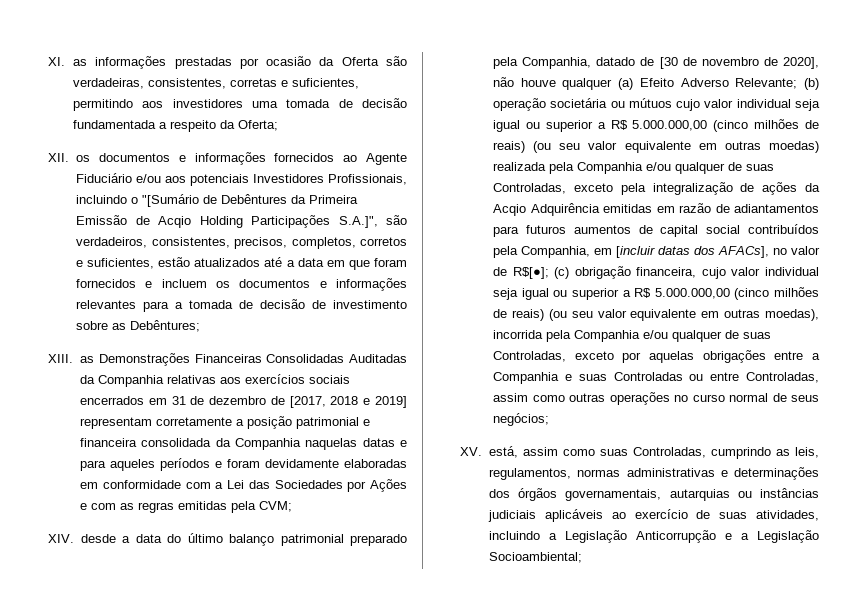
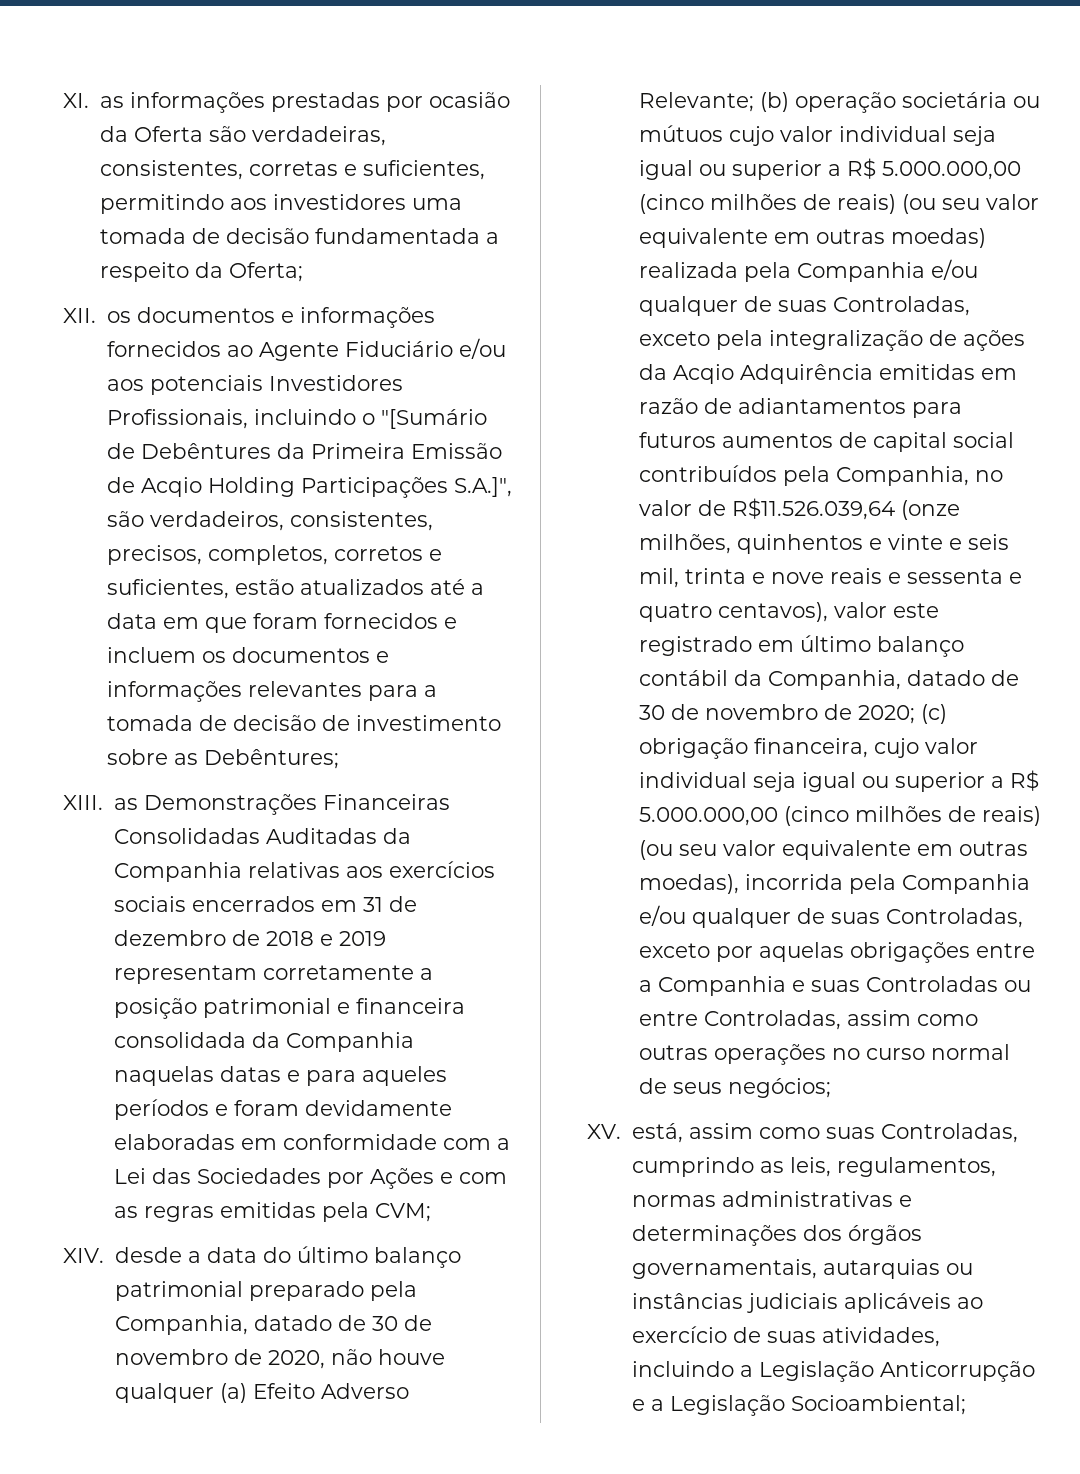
[289,396,326,408] [2017, -> (260, 938) none
[374,396,407,408] 2019] -> [338,931,386,946] 2019
[659,57,820,69] [30 de novembro de 2020], -> [371,1315,432,1331] [114,1349,325,1369] 30 de novembro de 2020,
[593,246,821,258] [492,267,549,279] em [incluir datas dos AFACs], no valor de R$[●]; -> [974,470,1003,482] [638,498,960,520] [638,534,1009,554] [638,568,1022,588] [638,602,939,622] [638,635,964,657] [638,670,1019,690] [638,704,915,724] no valor de R$11.526.039,64 (onze milhões, quinhentos e vinte e seis mil, trinta e nove reais e sessenta e quatro centavos), valor este registrado em último balanço contábil da Companhia, datado de 30 de novembro de 2020;

